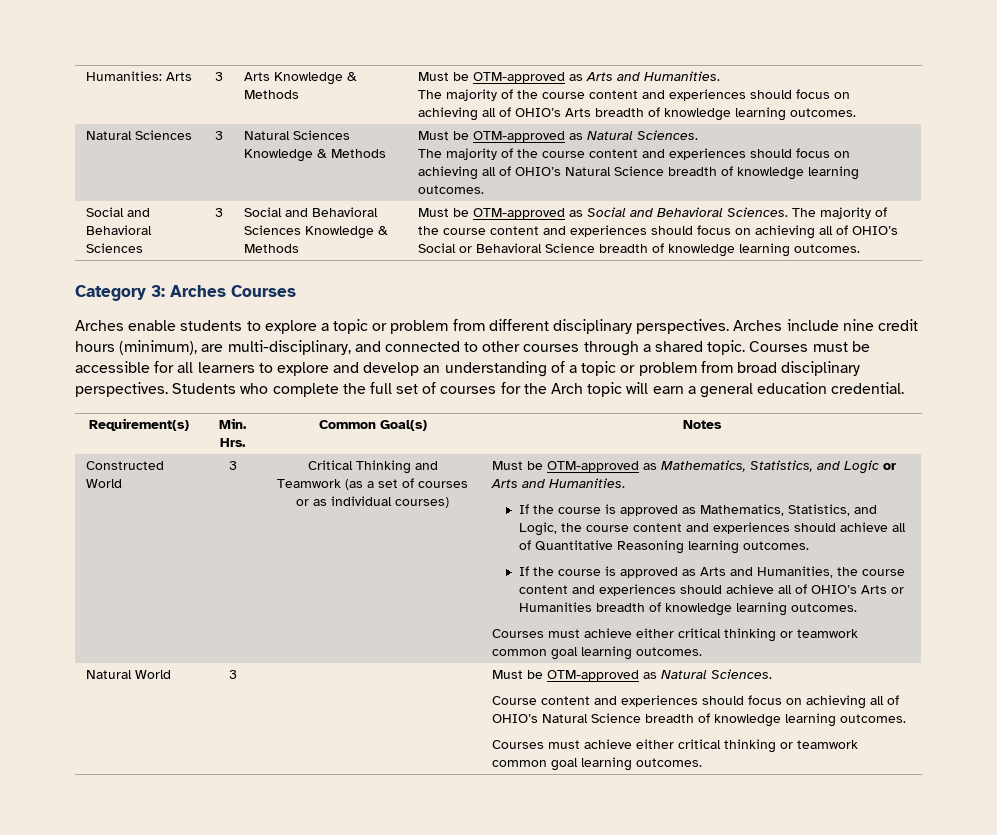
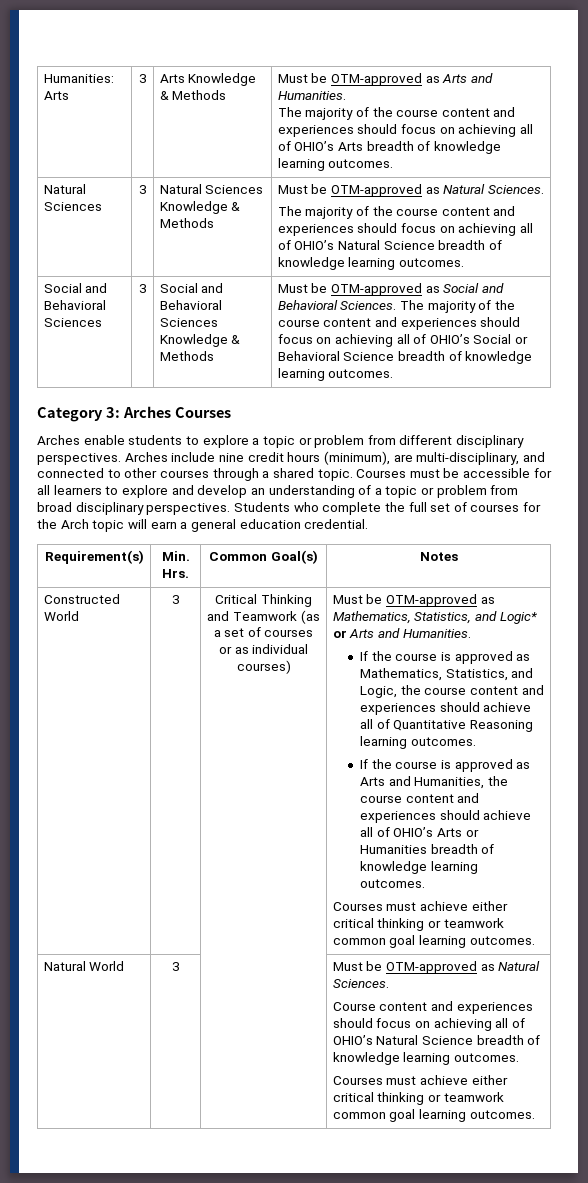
[843,460,879,474] Logic -> [499,612,537,624] Logic*

